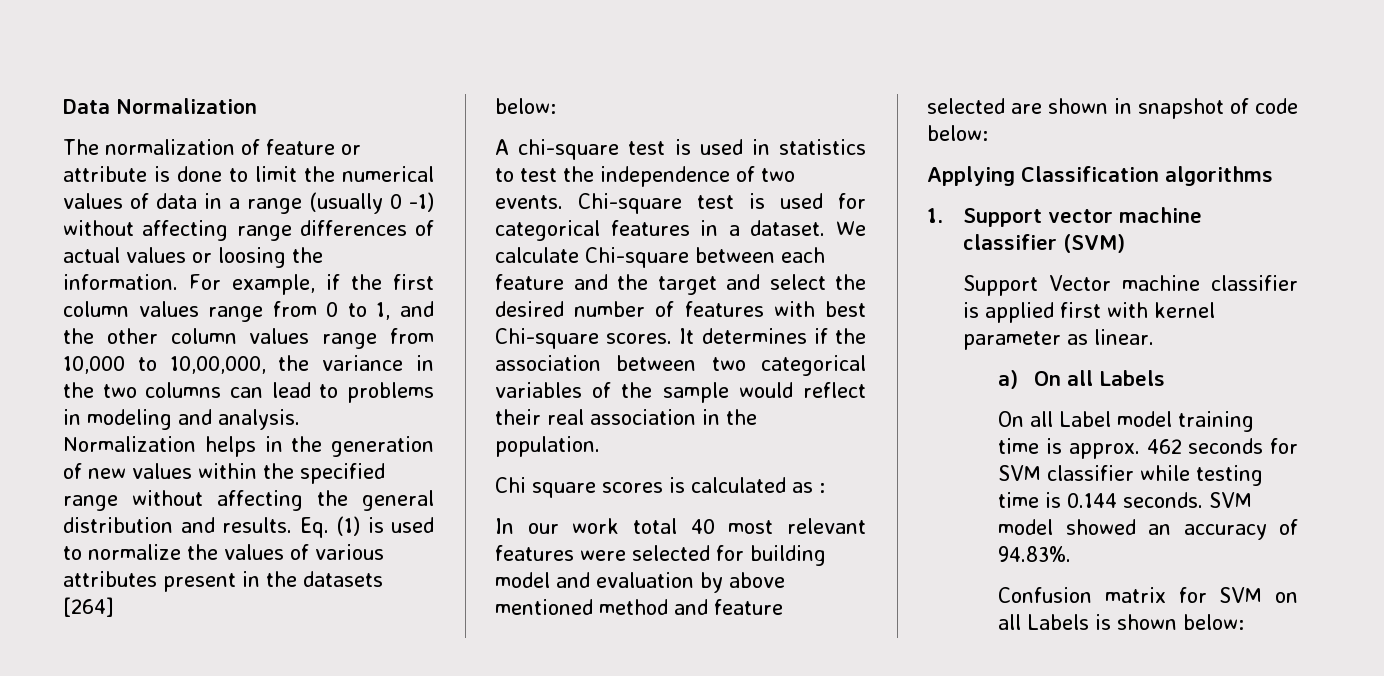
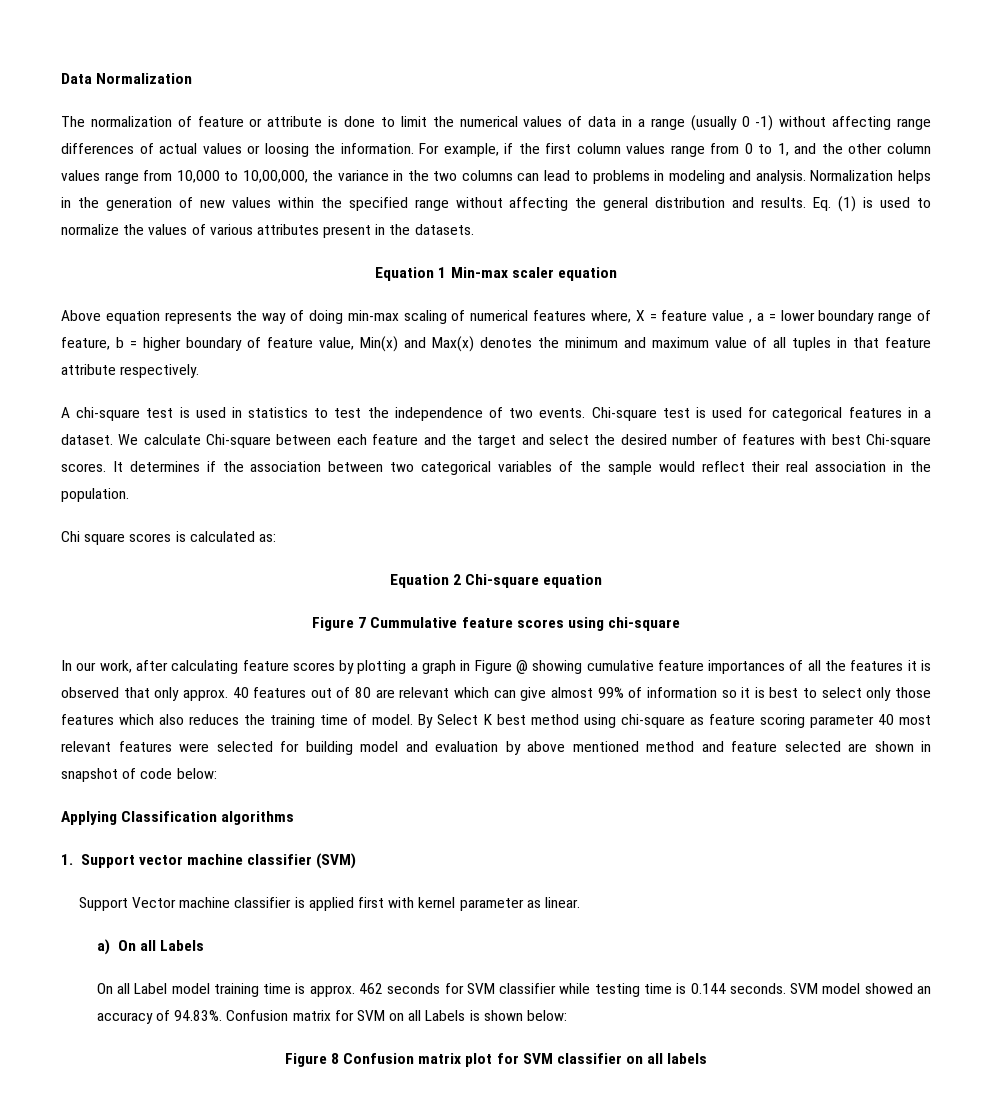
[303,571,383,587] [63,597,114,617] [495,98,556,114] datasets [264] // below: -> [414,224,474,235] [375,267,617,281] [61,310,932,324] [61,336,931,352] [61,364,200,378] datasets. // Equation 1 Min-max scaler equation // Above equation represents the way of doing min-max scaling of numerical features where, X = feature value , a = lower boundary range of feature, b = higher boundary of feature value, Min(x) and Max(x) denotes the minimum and maximum value of all tuples in that feature attribute respectively.
[792,482,825,493] [495,518,677,534] as : // In our work total -> [258,534,276,542] [389,574,603,588] [311,617,681,631] [61,660,932,674] [61,687,931,701] [61,714,874,728] as: // Equation 2 Chi-square equation // Figure 7 Cummulative feature scores using chi-square // In our work, after calculating feature scores by plotting a graph in Figure @ showing cumulative feature importances of all the features it is observed that only approx. 40 features out of 80 are relevant which can give almost 99% of information so it is best to select only those features which also reduces the training time of model. By Select K best method using chi-square as feature scoring parameter
(1072, 554) // -> (223, 1015) none
(1245, 622) none -> [284,1053,708,1067] // Figure 8 Confusion matrix plot for SVM classifier on all labels

